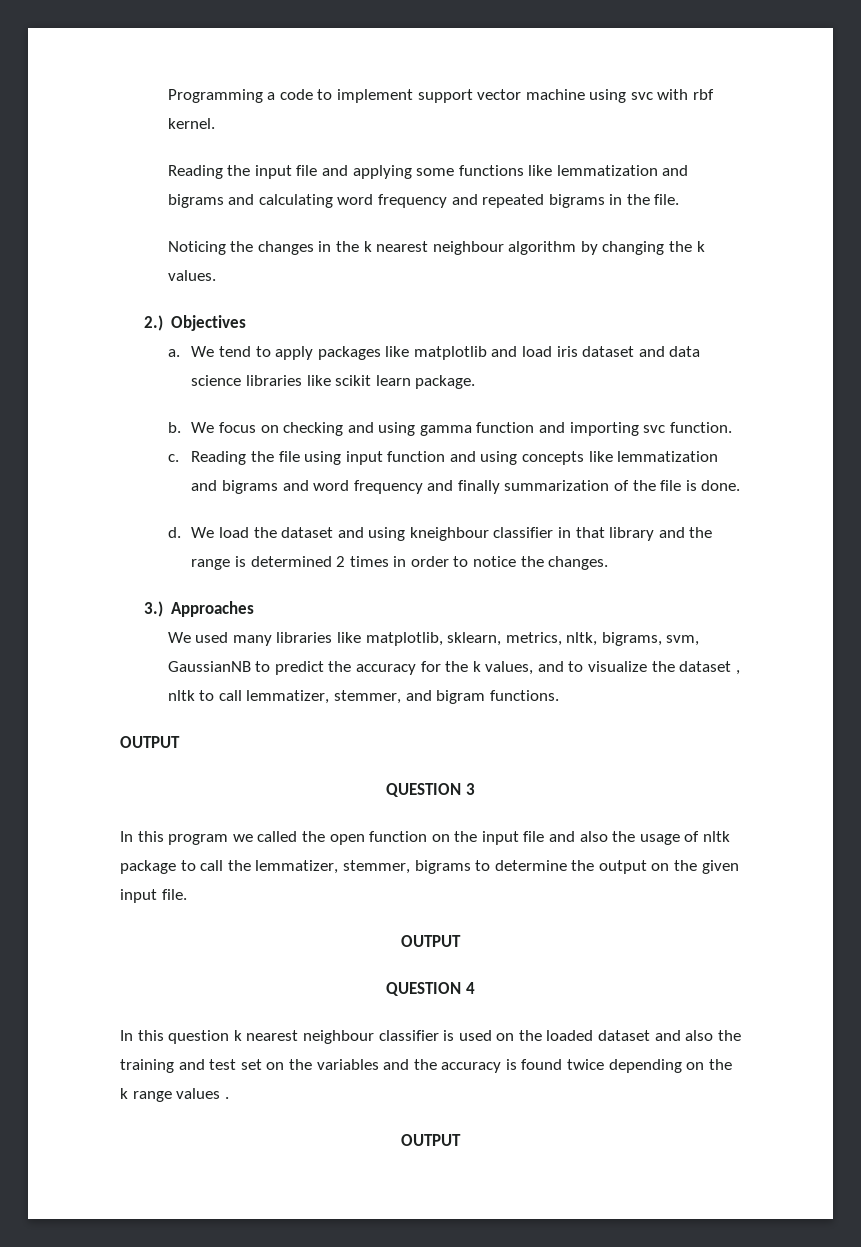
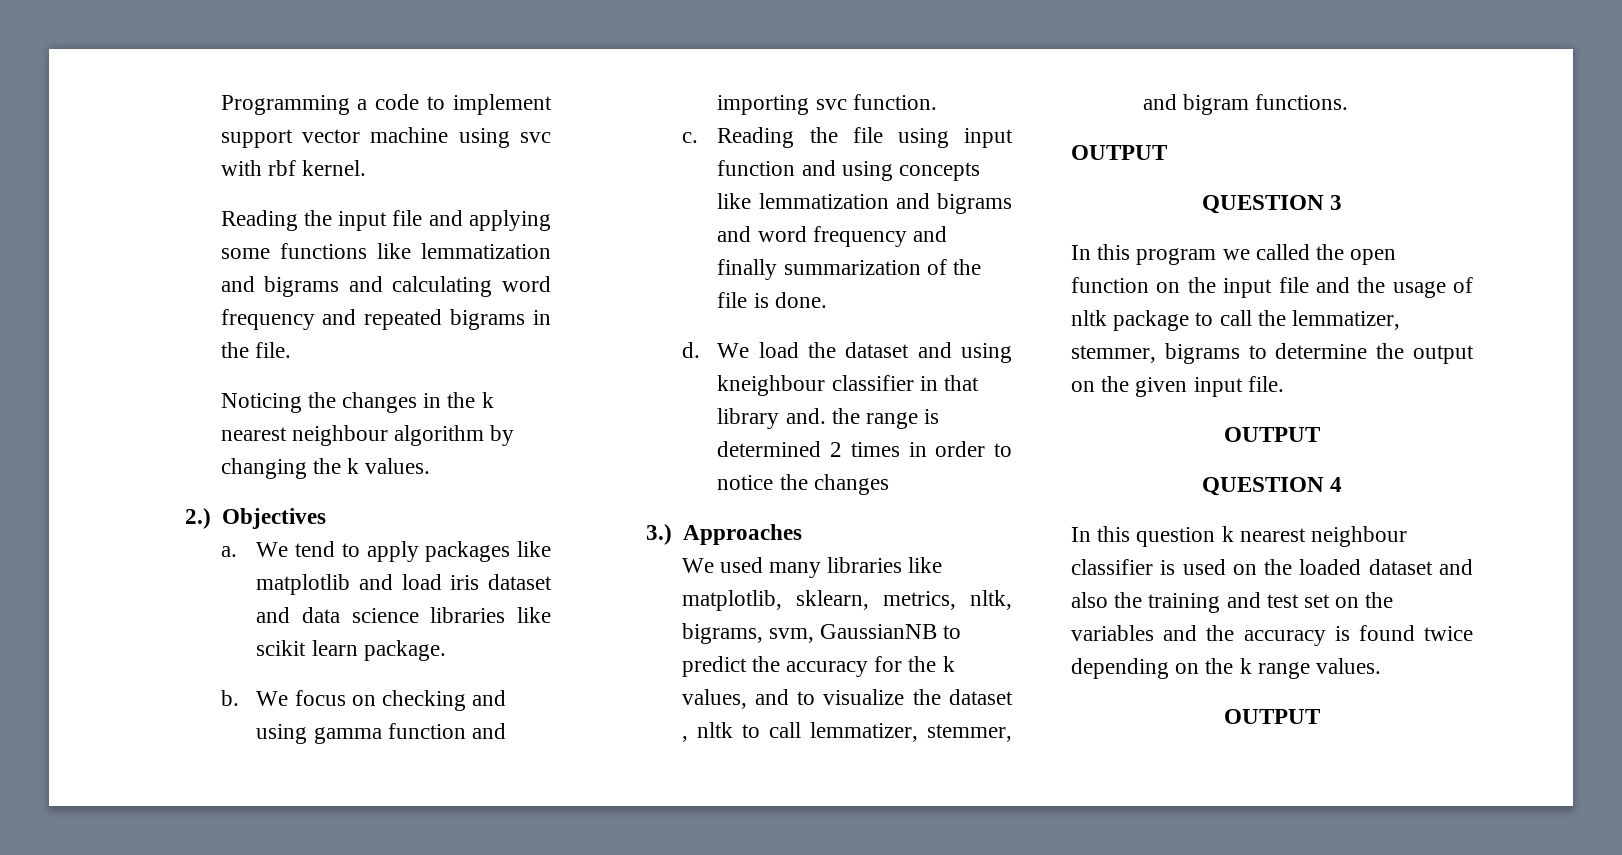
[658,527,685,538] and -> [785,408,826,424] and.
[548,556,609,570] changes. -> [813,474,889,495] changes
[579,831,608,842] also -> (1350, 285) none
[176,1088,229,1099] values . -> [1316,658,1382,674] values.

